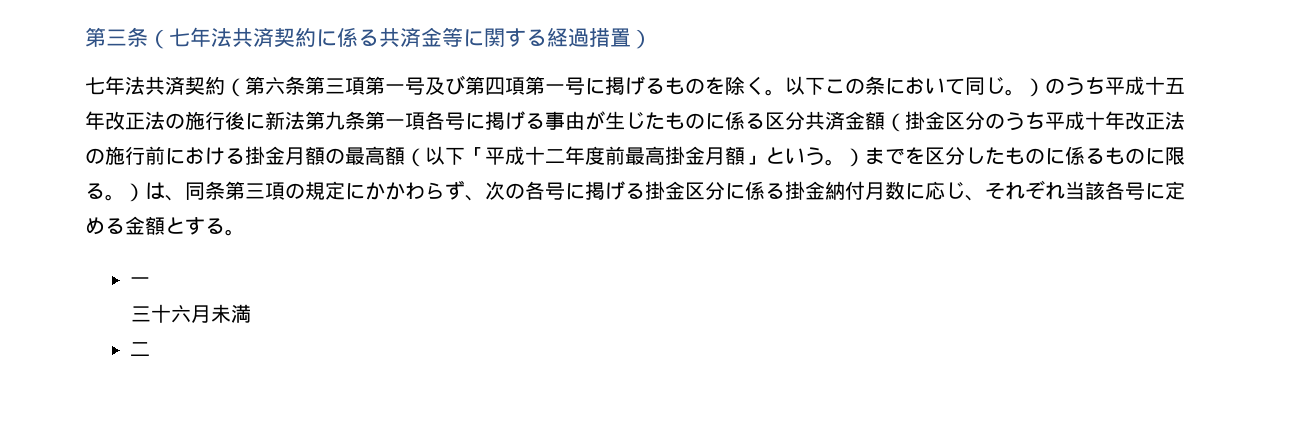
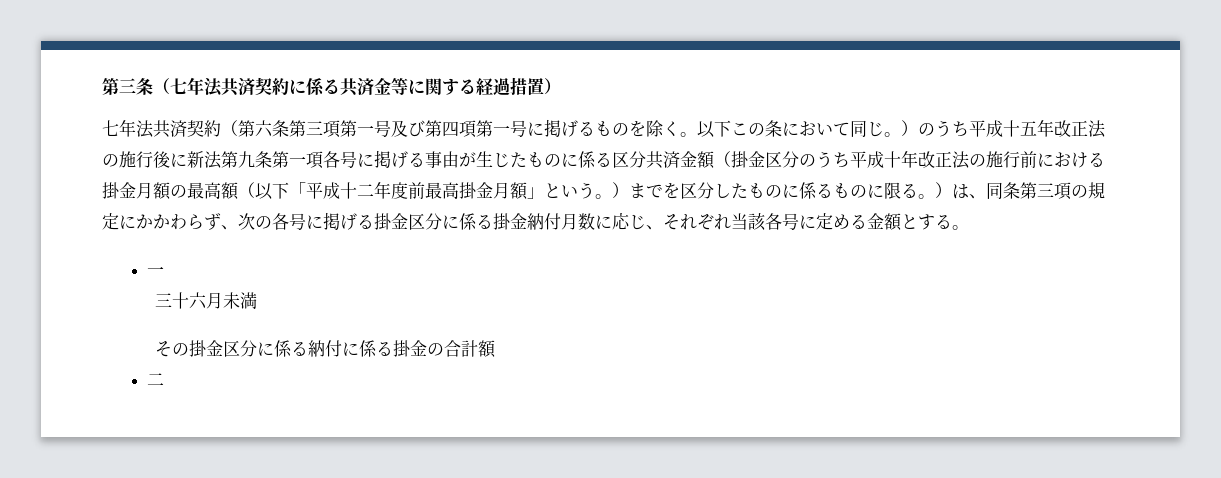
(252, 313) none -> [154,340,496,358] // その掛金区分に係る納付に係る掛金の合計額

